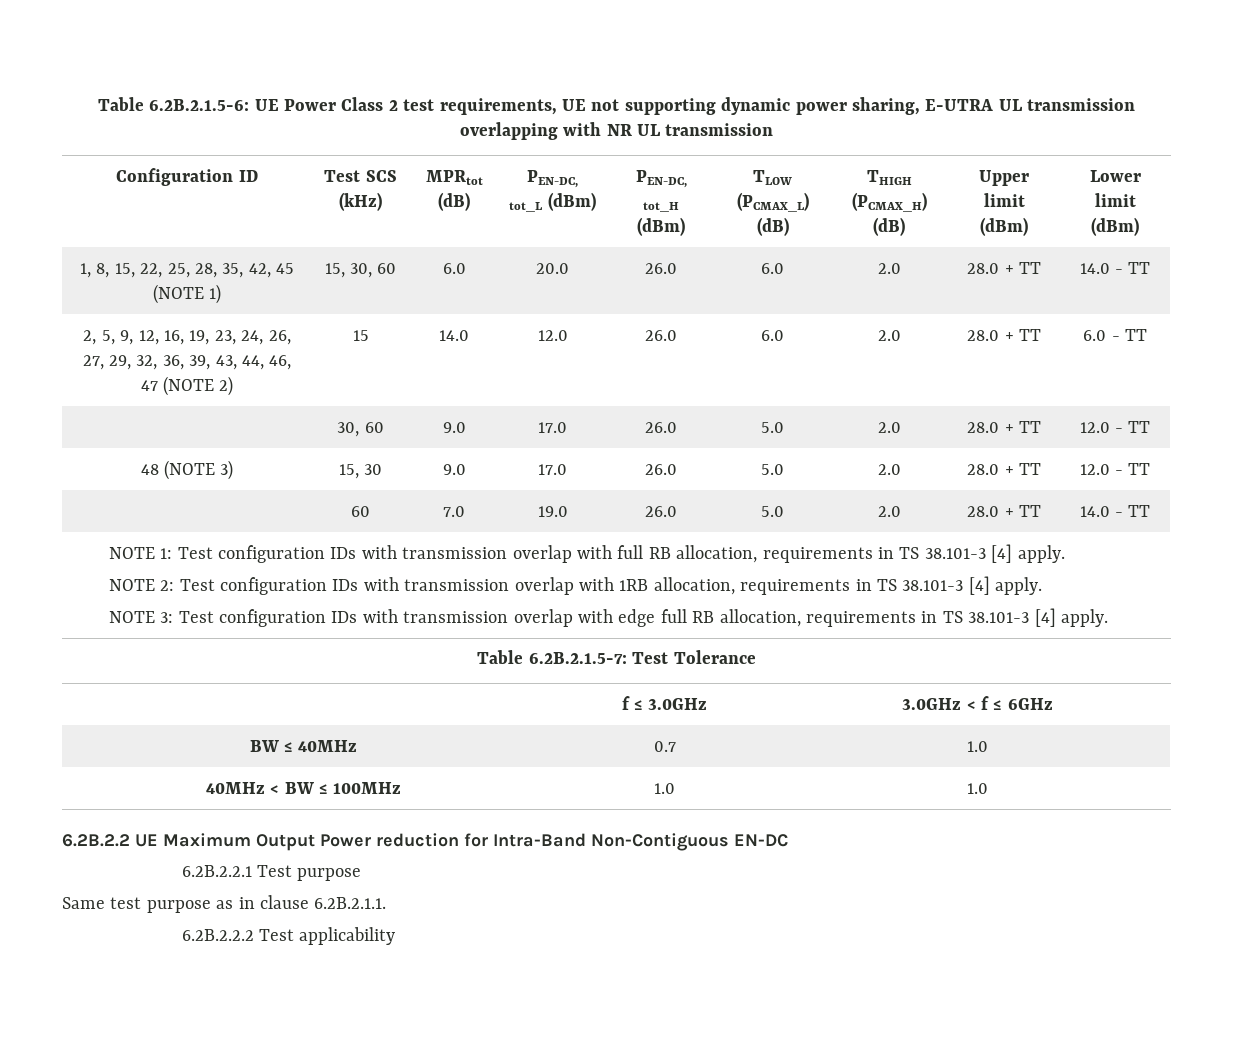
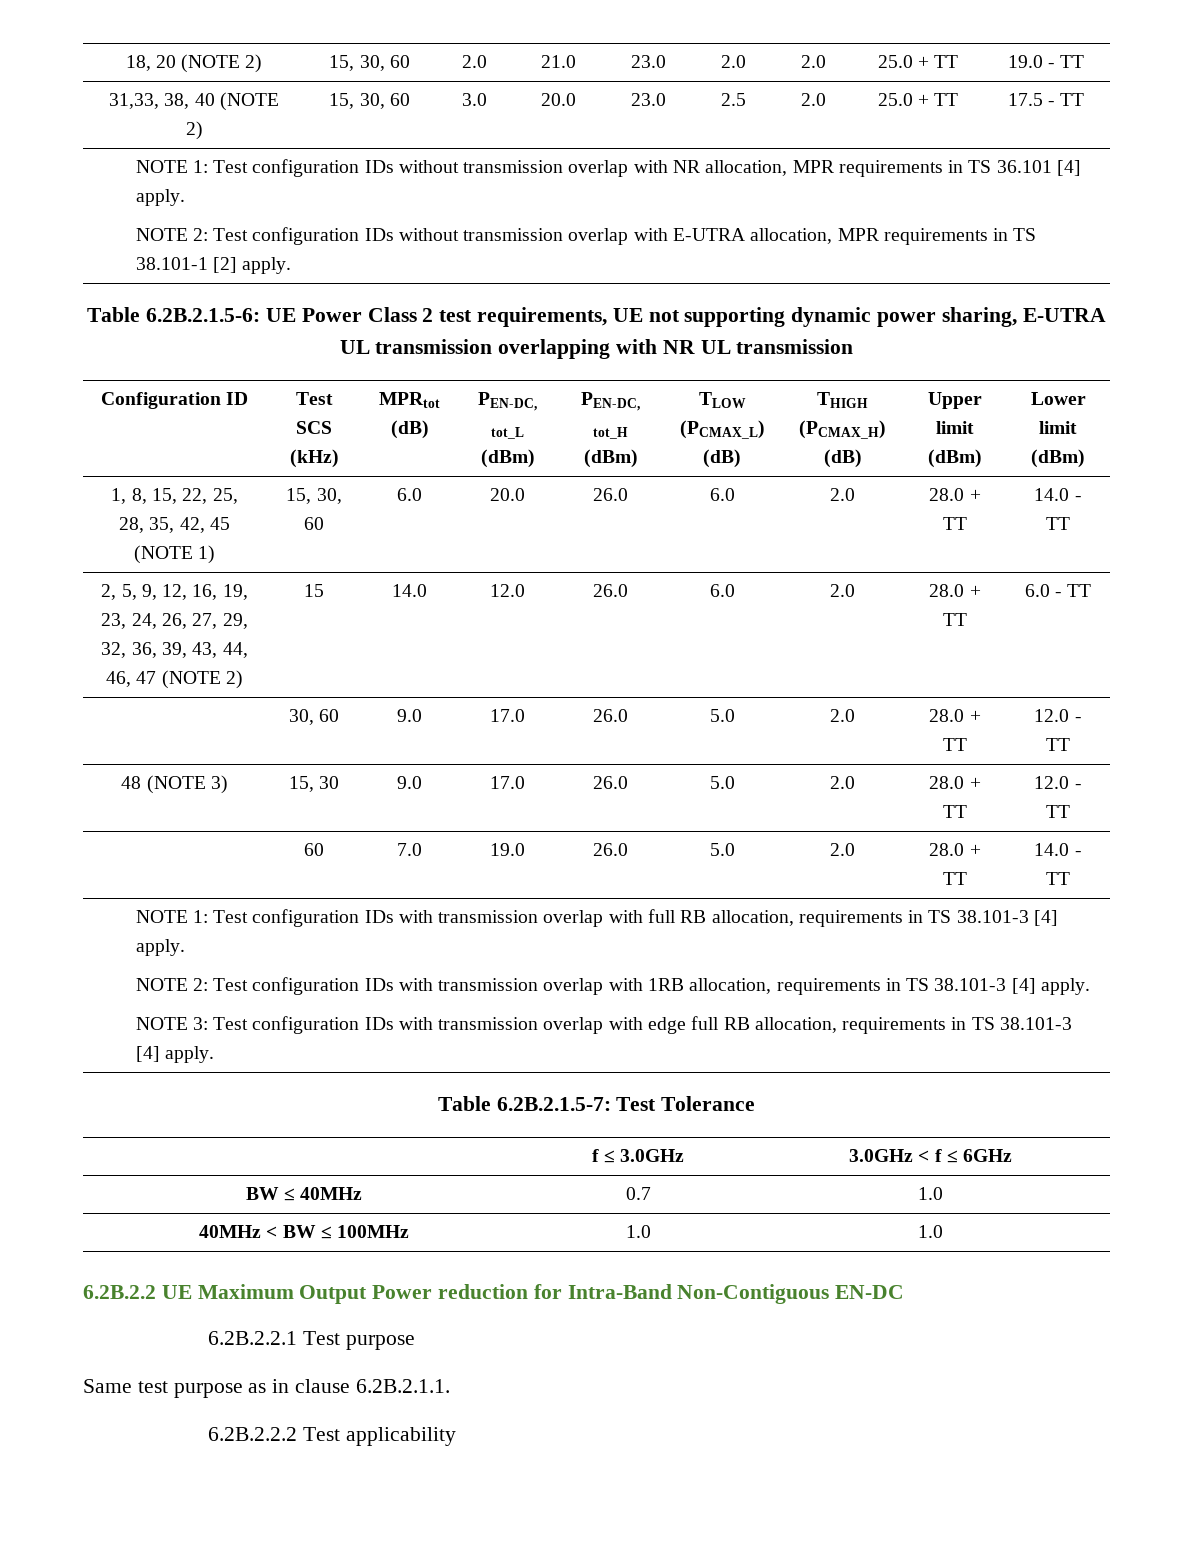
(97, 104) none -> [125,54,263,73] [329,55,410,71] [461,55,487,68] [541,55,576,68] [631,55,666,68] [721,55,746,68] [801,55,826,68] [877,55,959,68] [1007,55,1085,68] [109,92,279,111] [185,121,203,140] [329,93,410,109] [461,93,487,106] [541,93,576,106] [631,93,666,106] [721,93,746,106] [801,93,826,106] [877,93,959,106] [1007,93,1085,106] [135,159,1081,177] [135,189,185,206] [135,227,1037,245] [135,257,292,274] 18, 20 (NOTE 2) | 15, 30, 60 | 2.0 | 21.0 | 23.0 | 2.0 | 2.0 | 25.0 + TT | 19.0 - TT // 31,33, 38, 40 (NOTE 2) | 15, 30, 60 | 3.0 | 20.0 | 23.0 | 2.5 | 2.0 | 25.0 + TT | 17.5 - TT // NOTE 1: Test configuration IDs without transmission overlap with NR allocation, MPR requirements in TS 36.101 [4] apply. // NOTE 2: Test configuration IDs without transmission overlap with E-UTRA allocation, MPR requirements in TS 38.101-1 [2] apply. //

